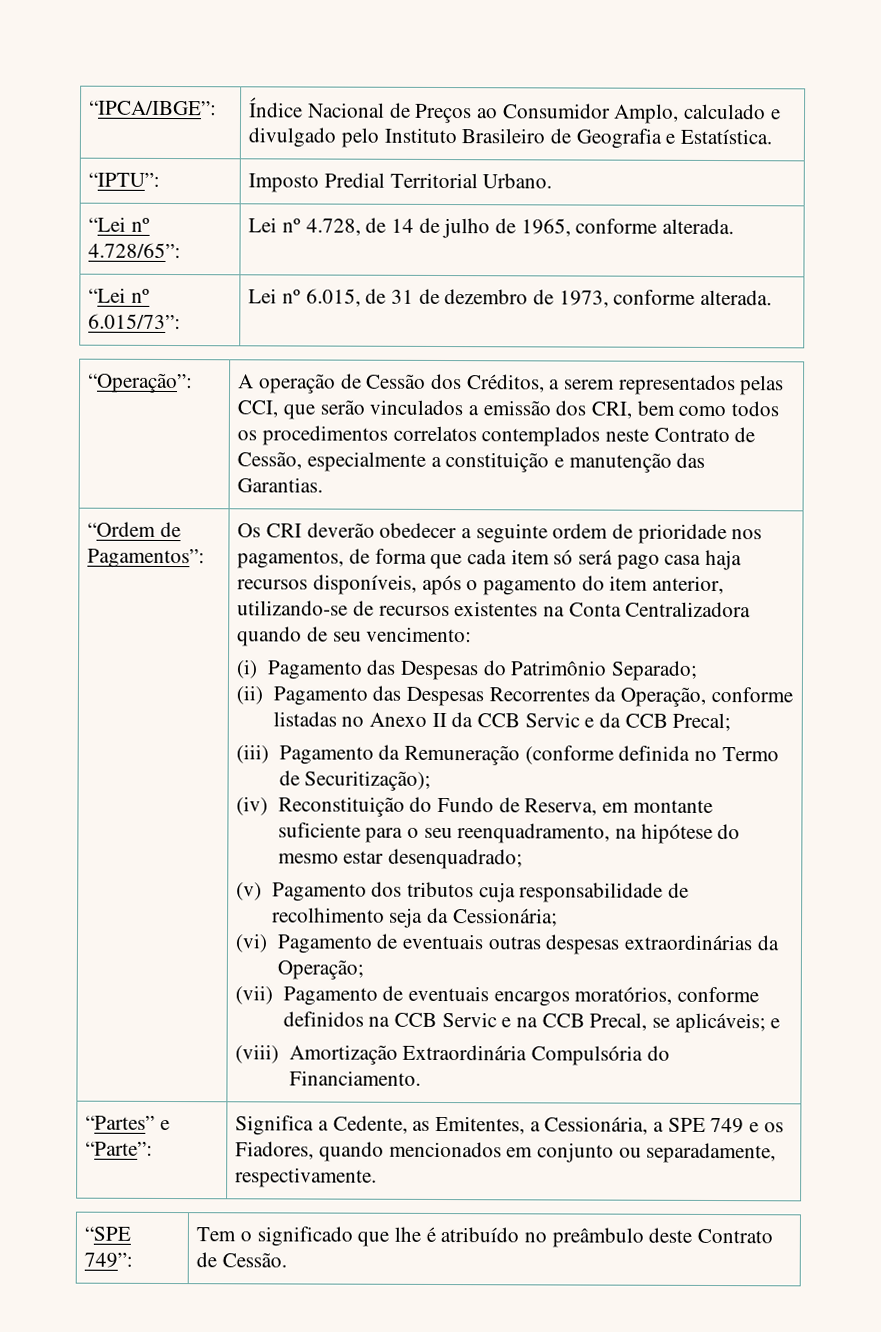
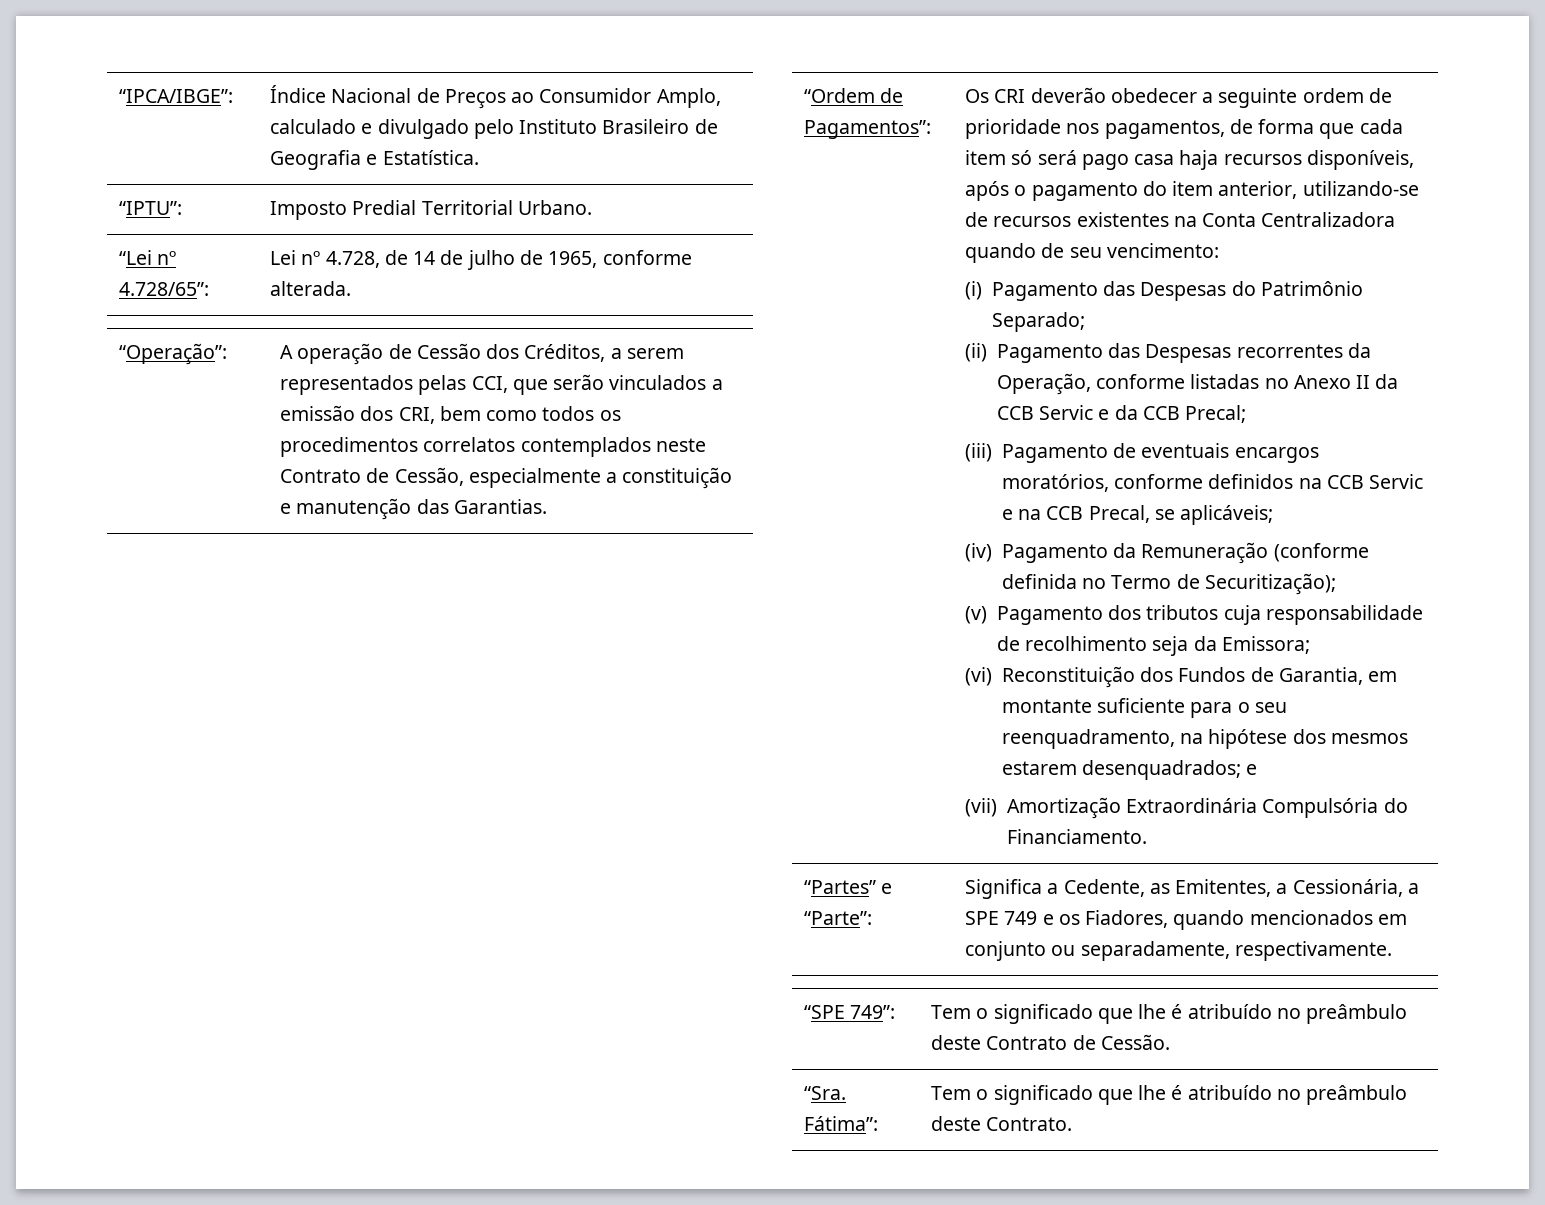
[88,287,150,303] [88,313,182,330] [248,288,772,308] // “Lei nº 6.015/73”: | Lei nº 6.015, de 31 de dezembro de 1973, conforme alterada. -> (352, 288) none
[488,687,590,702] Recorrentes -> [1236,344,1343,358] recorrentes
[378,744,779,766] [278,770,432,791] [236,796,713,817] [277,822,741,844] [277,848,524,870] [236,881,690,903] [271,907,558,928] [235,933,780,955] [276,959,364,980] [235,985,378,1006] da Remuneração (conforme definida no Termo de Securitização); // (iv) Reconstituição do Fundo de Reserva, em montante suficiente para o seu reenquadramento, na hipótese do mesmo estar desenquadrado; // (v) Pagamento dos tributos cuja responsabilidade de recolhimento seja da Cessionária; // (vi) Pagamento de eventuais outras despesas extraordinárias da Operação; // (vii) Pagamento -> (1108, 453) none
(766, 1023) none -> [965,542,1369,564] [1001,573,1336,595] [965,605,1423,625] [996,636,1310,656] [965,666,1398,688] [1001,698,1287,718] [1001,729,1408,749] [1001,760,1242,780] // (iv) Pagamento da Remuneração (conforme definida no Termo de Securitização); // (v) Pagamento dos tributos cuja responsabilidade de recolhimento seja da Emissora; // (vi) Reconstituição dos Fundos de Garantia, em montante suficiente para o seu reenquadramento, na hipótese dos mesmos estarem desenquadrados;
[235,1044,280,1064] (viii) -> [965,798,998,817] (vii)
(287, 1260) none -> [804,1086,847,1100] [804,1116,879,1131] [931,1085,1408,1105] [931,1116,1073,1131] // “Sra. Fátima”: | Tem o significado que lhe é atribuído no preâmbulo deste Contrato.

